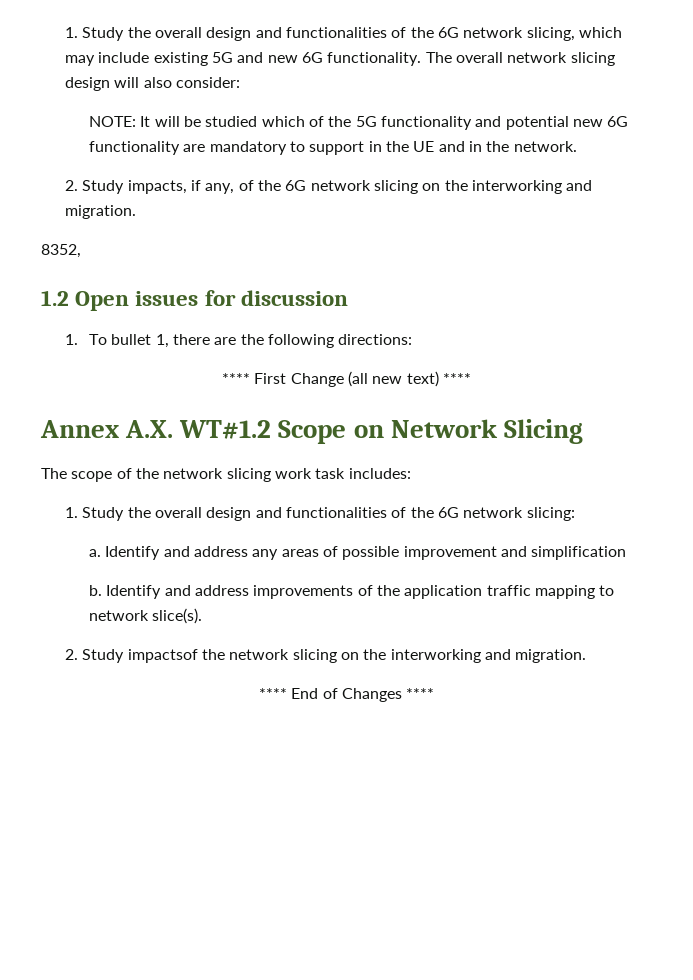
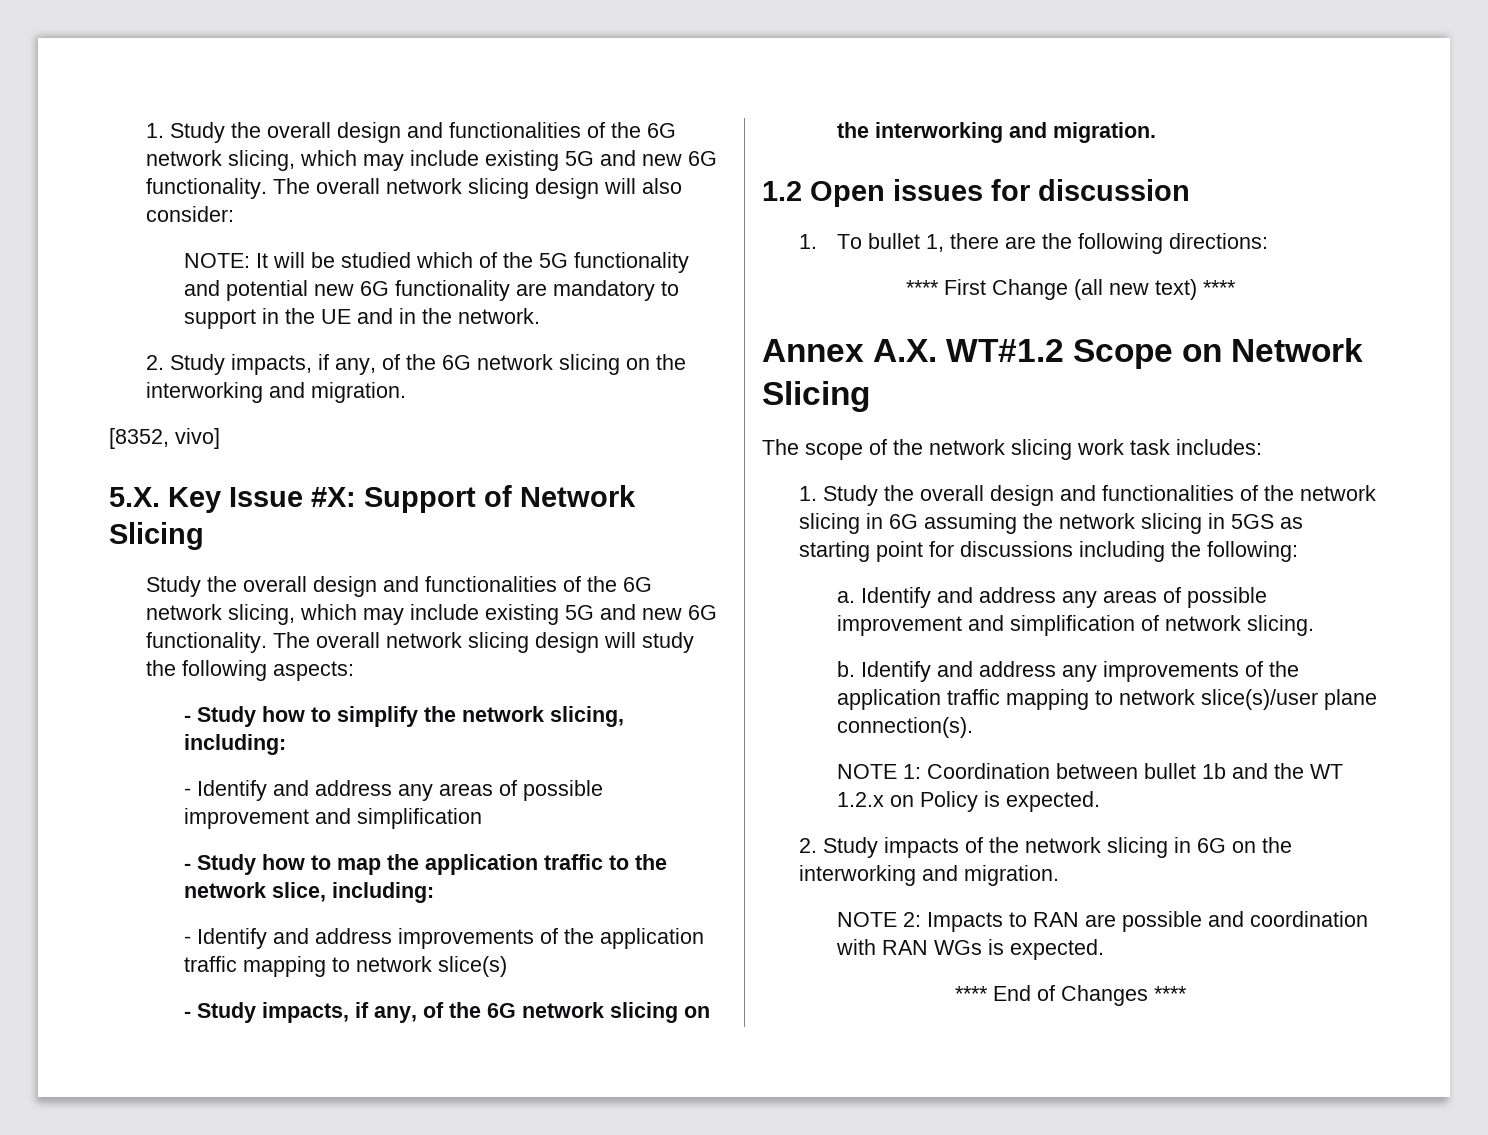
[41,244,81,258] 8352, -> [109,428,220,449] [109,485,636,513] [109,522,204,550] [146,576,653,597] [146,604,718,625] [146,632,695,653] [146,660,355,681] [183,706,624,727] [183,734,286,755] [183,780,603,801] [183,808,482,829] [183,854,667,875] [183,882,434,903] [183,928,704,949] [183,956,507,977] [183,1002,710,1023] [836,122,1156,143] [8352, vivo] // 5.X. Key Issue #X: Support of Network Slicing // Study the overall design and functionalities of the 6G network slicing, which may include existing 5G and new 6G functionality. The overall network slicing design will study the following aspects: // - Study how to simplify the network slicing, including: // - Identify and address any areas of possible improvement and simplification // - Study how to map the application traffic to the network slice, including: // - Identify and address improvements of the application traffic mapping to network slice(s) // - Study impacts, if any, of the 6G network slicing on the interworking and migration.
[437,507,575,521] 6G network slicing: -> [1300,485,1377,501] [799,513,1304,534] [799,541,1299,562] network slicing in 6G assuming the network slicing in 5GS as starting point for discussions including the following:
(627, 553) none -> [1140,615,1314,636] of network slicing.
[253,585,615,599] [89,608,203,624] [65,649,587,663] improvements of the application traffic mapping to network slice(s). // 2. Study impactsof the network slicing on the interworking and migration. -> [1061,661,1299,682] [836,689,1377,710] [836,717,973,738] [836,763,1343,779] [836,791,1100,812] [799,837,1293,858] [799,865,1060,886] [836,911,1368,932] [835,939,1104,960] any improvements of the application traffic mapping to network slice(s)/user plane connection(s). // NOTE 1: Coordination between bullet 1b and the WT 1.2.x on Policy is expected. // 2. Study impacts of the network slicing in 6G on the interworking and migration. // NOTE 2: Impacts to RAN are possible and coordination with RAN WGs is expected.

